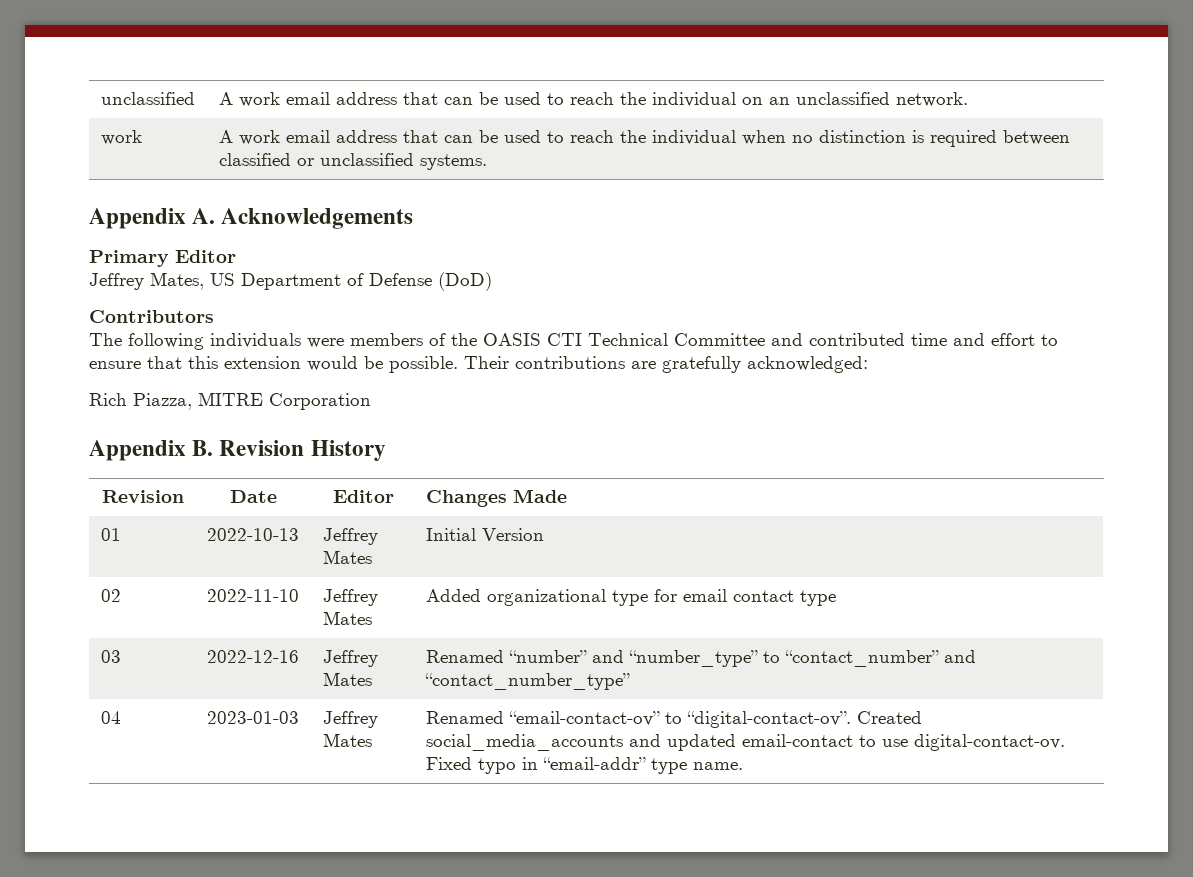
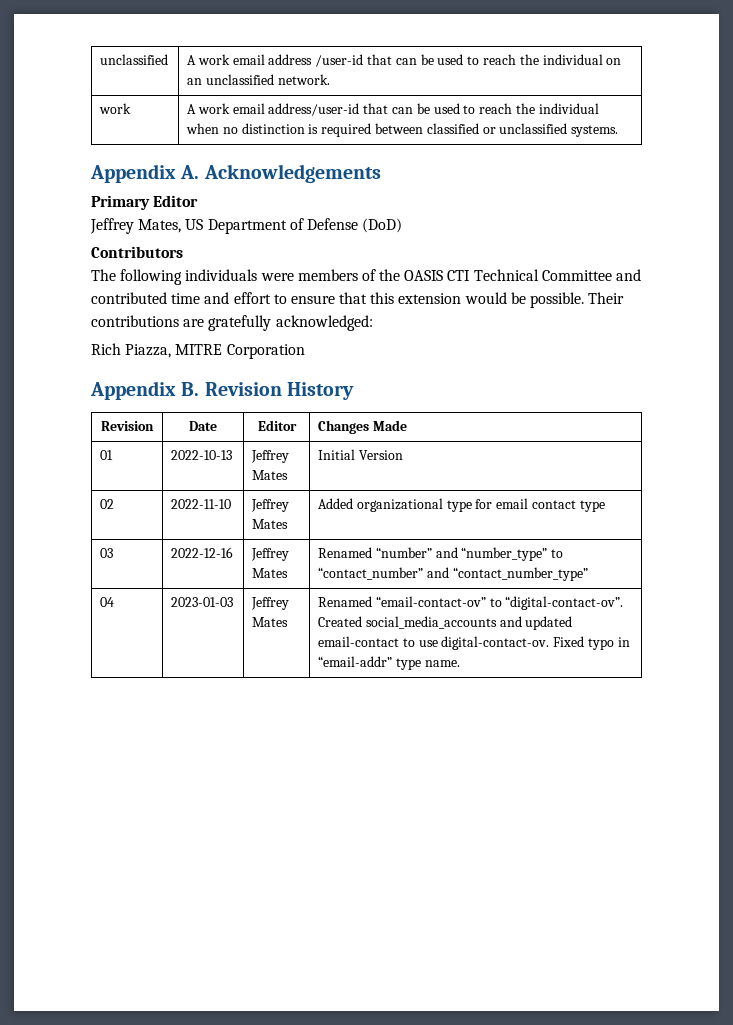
(397, 98) none -> [315,54,364,67] /user-id
[335,130,397,143] address -> [268,103,360,116] address/user-id

